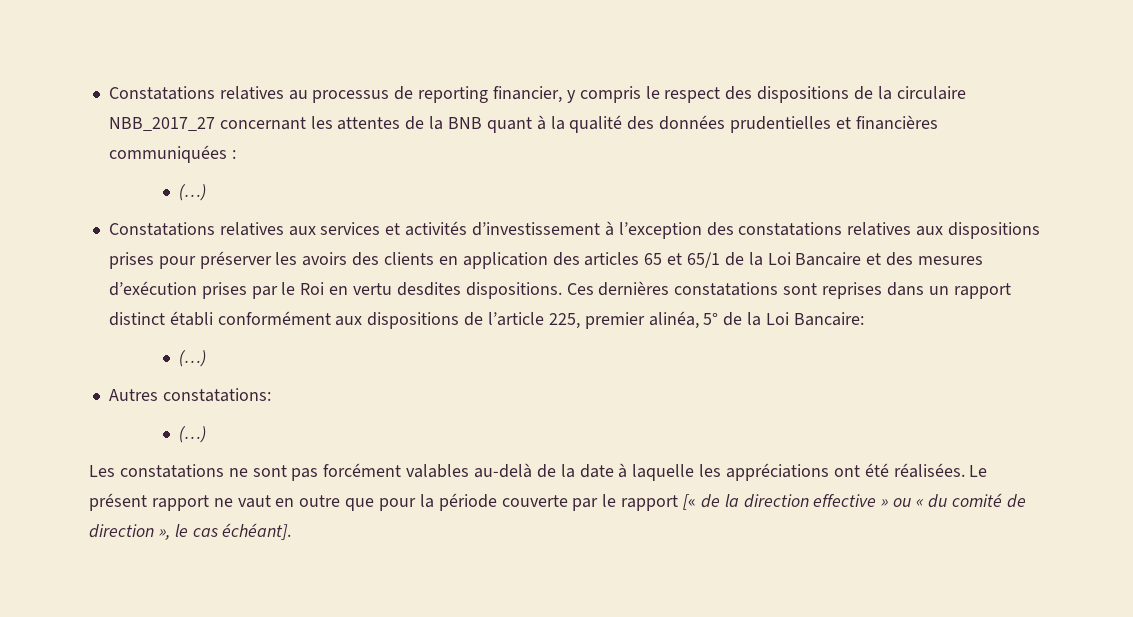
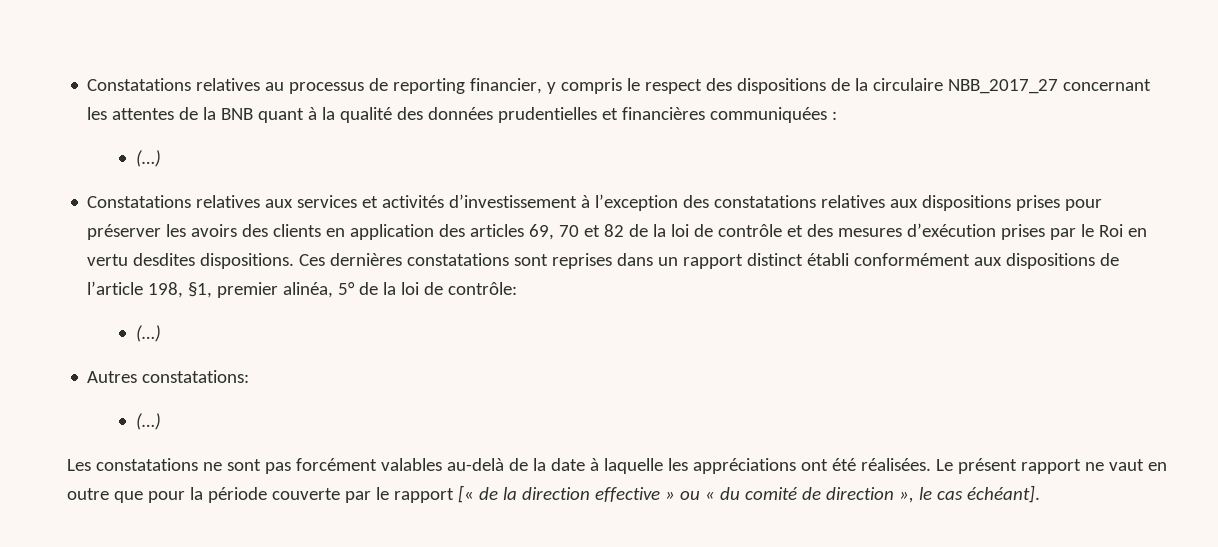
[644,252,862,268] 65 et 65/1 de la Loi Bancaire -> [529,224,783,240] 69, 70 et 82 de la loi de contrôle
[548,313,580,329] 225, -> [148,282,213,298] 198, §1,
[765,312,864,326] Loi Bancaire: -> [401,282,518,295] loi de contrôle:

